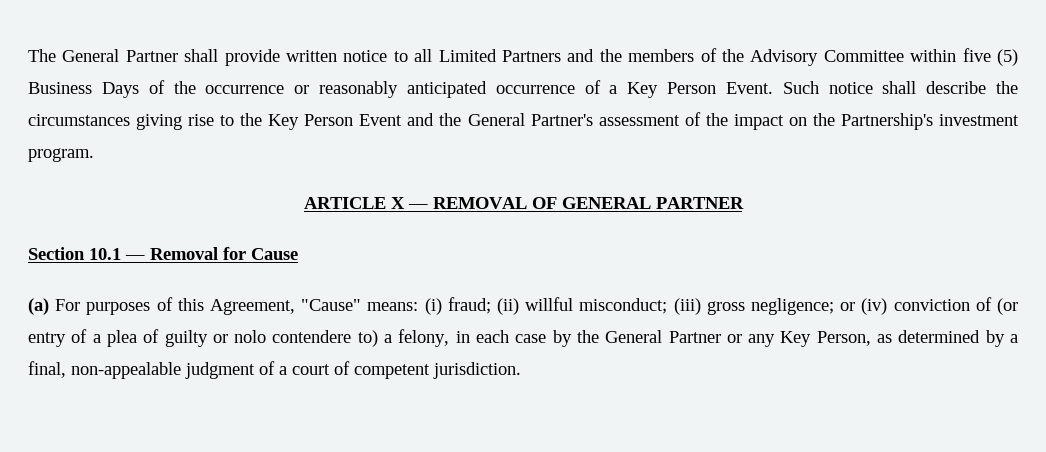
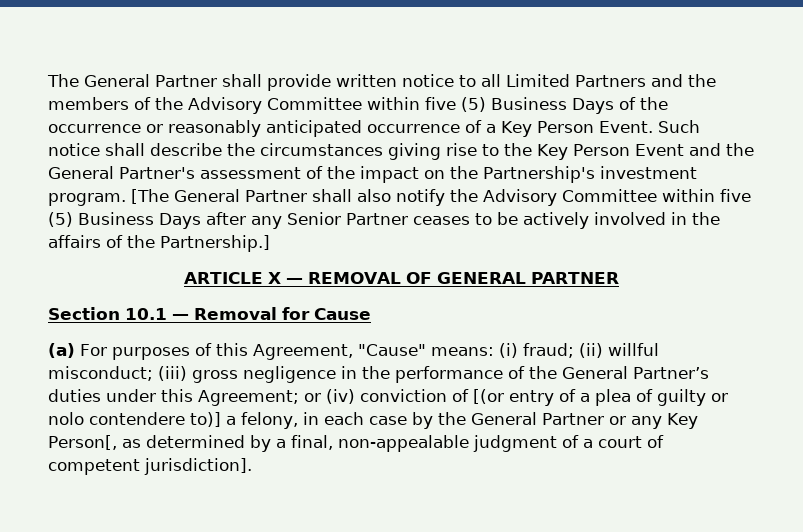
(94, 155) none -> [131,189,751,206] [48,212,720,229] [48,235,270,252] [The General Partner shall also notify the Advisory Committee within five (5) Business Days after any Senior Partner ceases to be actively involved in the affairs of the Partnership.]
[751,298,835,315] negligence; -> [243,366,709,383] [48,389,299,406] negligence in the performance of the General Partner’s duties under this Agreement;
[997,298,1019,315] (or -> [473,389,504,404] [(or
[357,330,378,347] to) -> [190,412,221,427] to)]
[816,331,871,346] Person, -> [48,435,117,450] Person[,
[433,362,521,379] jurisdiction. -> [144,458,252,475] jurisdiction].

